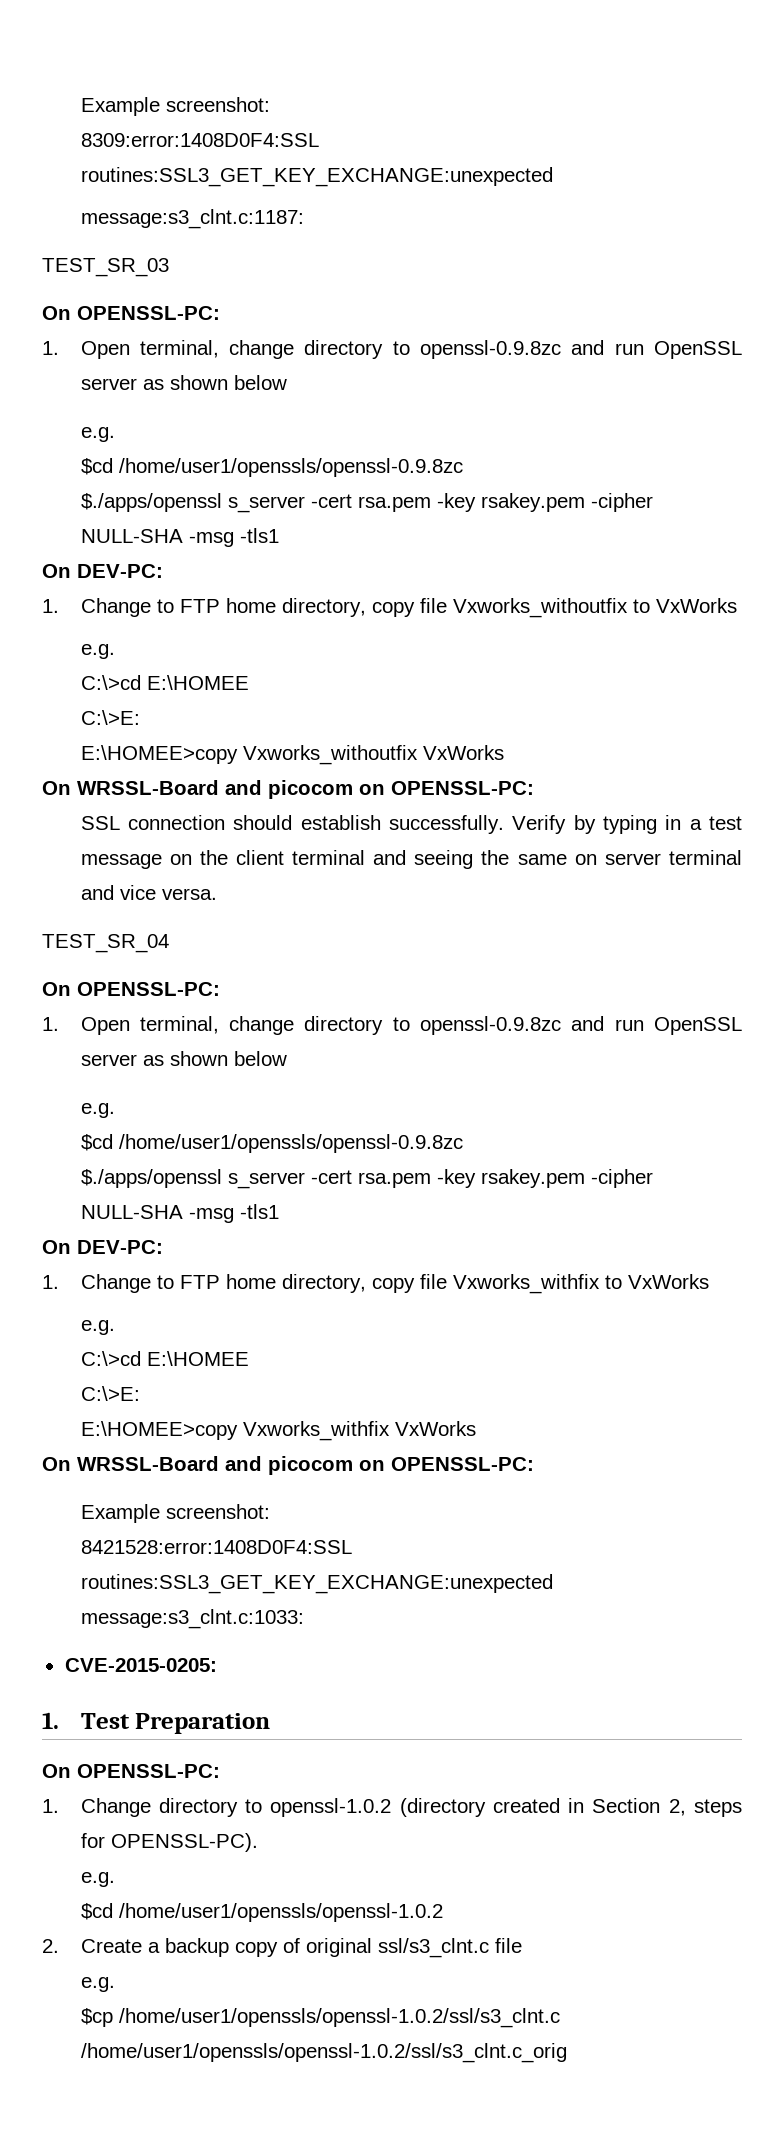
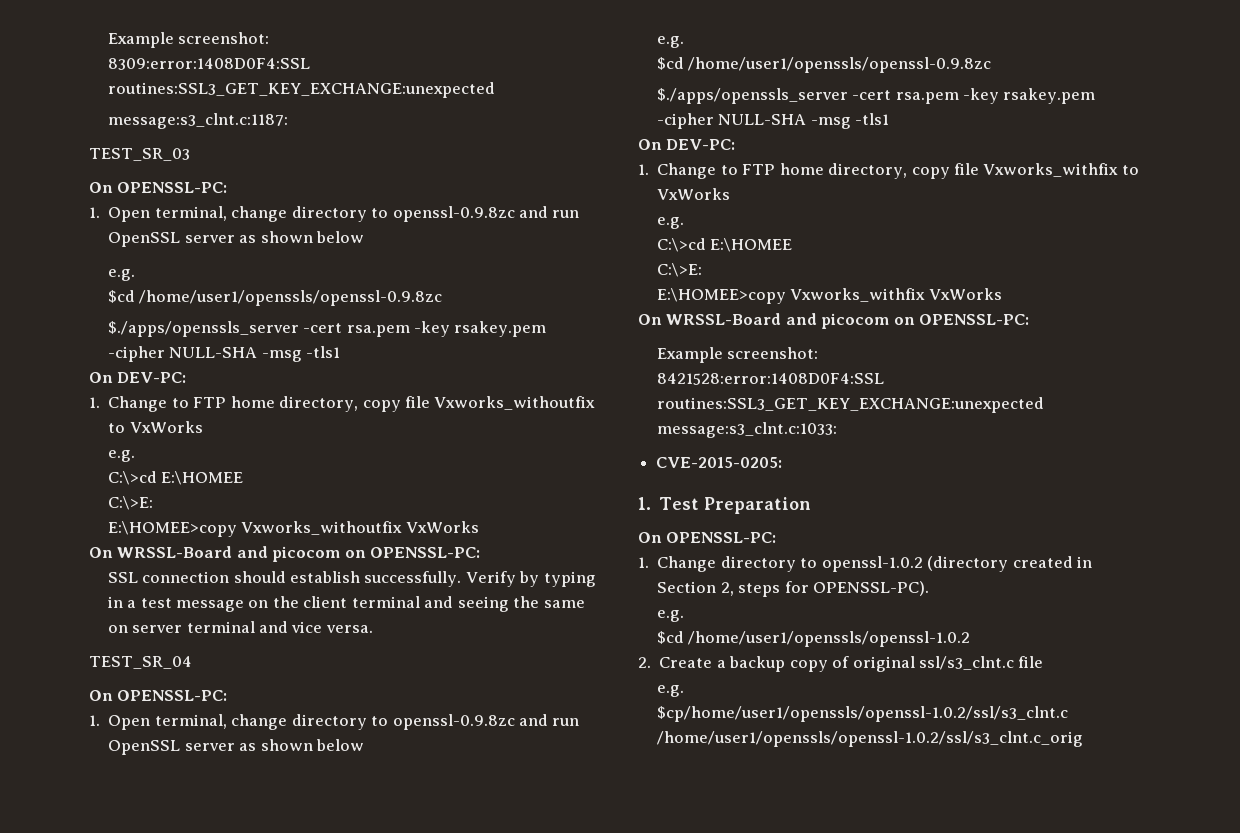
[80,493,305,513] $./apps/openssl s_server -> [107,321,299,337] $./apps/openssls_server
[80,1169,305,1189] $./apps/openssl s_server -> [656,88,848,104] $./apps/openssls_server
[80,2008,560,2028] $cp /home/user1/openssls/openssl-1.0.2/ssl/s3_clnt.c -> [656,706,1068,722] $cp/home/user1/openssls/openssl-1.0.2/ssl/s3_clnt.c

